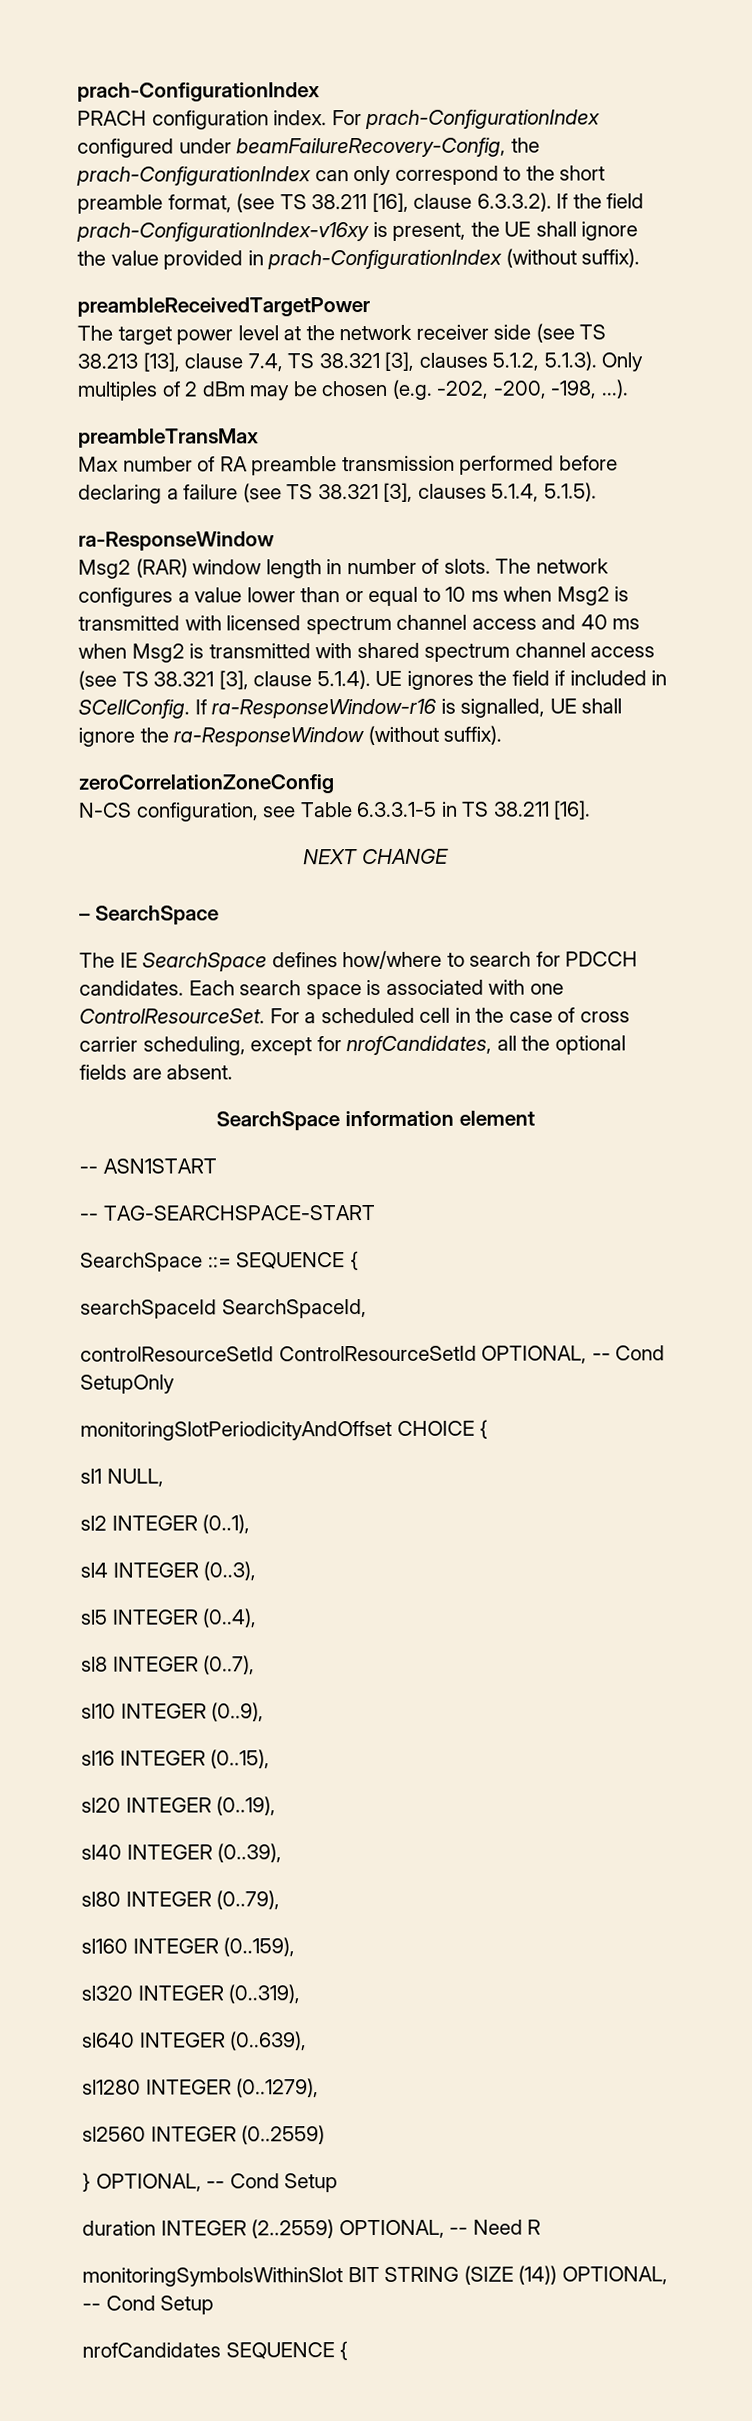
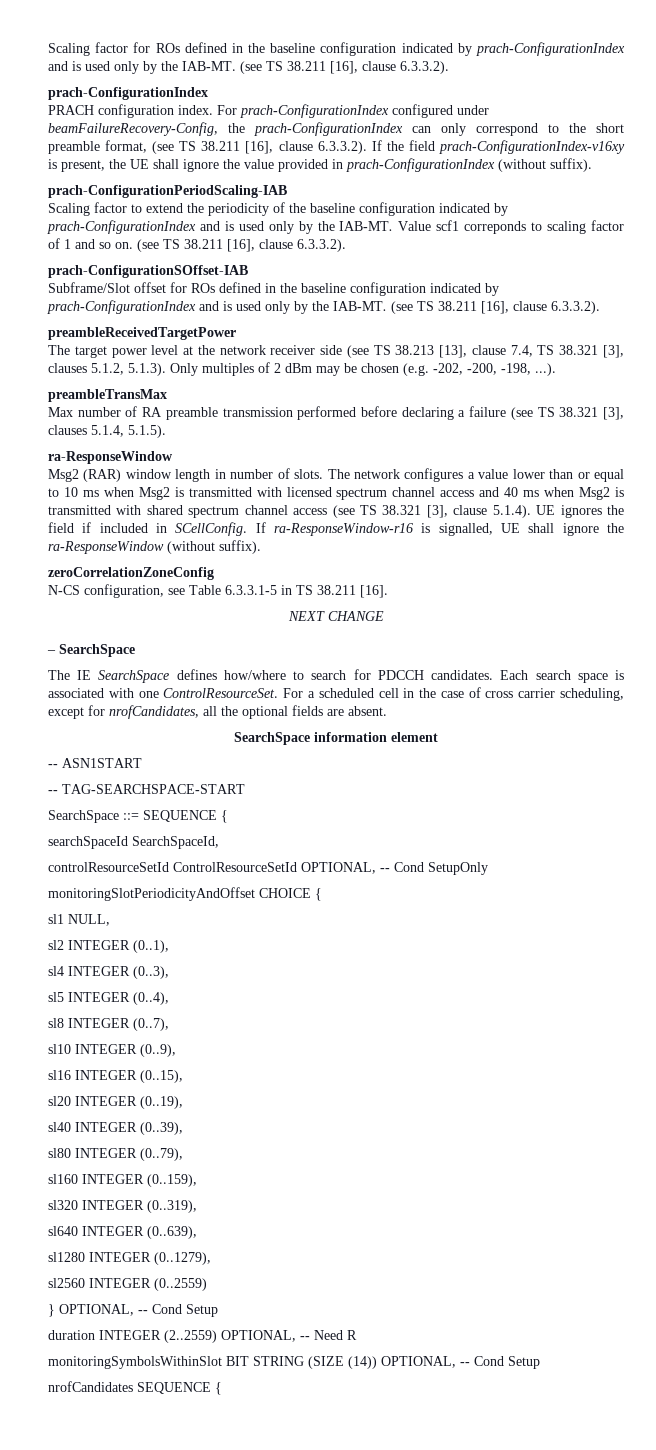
(77, 92) none -> [48,42,625,56] [48,61,449,74] Scaling factor for ROs defined in the baseline configuration indicated by prach-ConfigurationIndex and is used only by the IAB-MT. (see TS 38.211 [16], clause 6.3.3.2). //
(641, 258) none -> [48,185,287,198] [48,202,508,216] [47,220,624,234] [48,238,346,252] [48,265,248,278] [48,282,499,296] [47,300,600,314] // prach-ConfigurationPeriodScaling-IAB // Scaling factor to extend the periodicity of the baseline configuration indicated by prach-ConfigurationIndex and is used only by the IAB-MT. Value scf1 correponds to scaling factor of 1 and so on. (see TS 38.211 [16], clause 6.3.3.2). // prach-ConfigurationSOffset-IAB // Subframe/Slot offset for ROs defined in the baseline configuration indicated by prach-ConfigurationIndex and is used only by the IAB-MT. (see TS 38.211 [16], clause 6.3.3.2).

